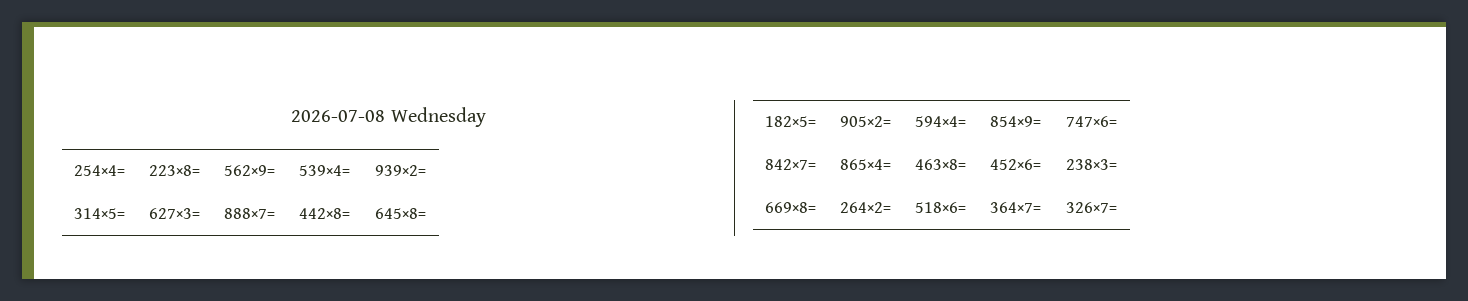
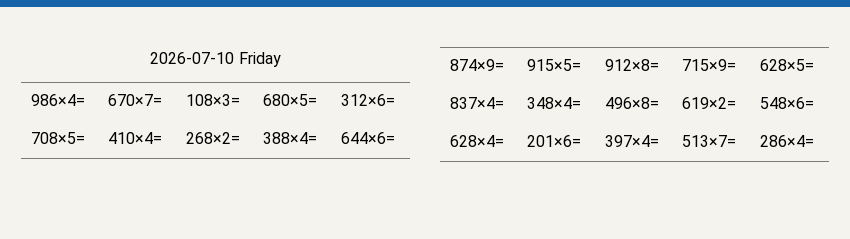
[291,107,486,127] [73,165,125,176] [148,165,200,176] [223,165,275,176] [298,165,350,176] [374,165,426,176] [73,208,125,219] [148,208,200,219] [223,208,275,219] [298,208,350,219] [374,208,426,219] [764,116,816,127] [839,116,891,127] [914,116,966,127] [989,116,1041,127] [1065,116,1117,127] [764,159,816,170] [839,159,891,170] [914,159,966,170] [989,159,1041,170] [1065,159,1117,170] [764,202,816,213] [839,202,891,213] [914,202,966,213] [989,202,1041,213] [1065,202,1117,213] 2026-07-08 Wednesday // 254×4= | 223×8= | 562×9= | 539×4= | 939×2= // 314×5= | 627×3= | 888×7= | 442×8= | 645×8= // 182×5= | 905×2= | 594×4= | 854×9= | 747×6= // 842×7= | 865×4= | 463×8= | 452×6= | 238×3= // 669×8= | 264×2= | 518×6= | 364×7= | 326×7= -> [150,52,281,67] [31,94,86,106] [108,94,163,106] [186,94,241,106] [263,94,318,106] [341,94,396,106] [31,132,86,144] [108,132,163,144] [186,132,241,144] [263,132,318,144] [341,132,396,144] [450,59,505,71] [527,59,582,71] [605,59,660,71] [682,59,737,71] [760,59,815,71] [450,97,505,109] [527,97,582,109] [605,97,660,109] [682,97,737,109] [760,97,815,109] [450,135,505,147] [527,135,582,147] [605,135,660,147] [682,135,737,147] [760,135,815,147] 2026-07-10 Friday // 986×4= | 670×7= | 108×3= | 680×5= | 312×6= // 708×5= | 410×4= | 268×2= | 388×4= | 644×6= // 874×9= | 915×5= | 912×8= | 715×9= | 628×5= // 837×4= | 348×4= | 496×8= | 619×2= | 548×6= // 628×4= | 201×6= | 397×4= | 513×7= | 286×4=

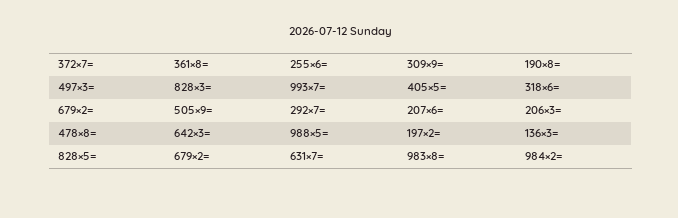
[150,52,281,67] [31,94,86,106] [108,94,163,106] [186,94,241,106] [263,94,318,106] [341,94,396,106] [31,132,86,144] [108,132,163,144] [186,132,241,144] [263,132,318,144] [341,132,396,144] [450,59,505,71] [527,59,582,71] [605,59,660,71] [682,59,737,71] [760,59,815,71] [450,97,505,109] [527,97,582,109] [605,97,660,109] [682,97,737,109] [760,97,815,109] [450,135,505,147] [527,135,582,147] [605,135,660,147] [682,135,737,147] [760,135,815,147] 2026-07-10 Friday // 986×4= | 670×7= | 108×3= | 680×5= | 312×6= // 708×5= | 410×4= | 268×2= | 388×4= | 644×6= // 874×9= | 915×5= | 912×8= | 715×9= | 628×5= // 837×4= | 348×4= | 496×8= | 619×2= | 548×6= // 628×4= | 201×6= | 397×4= | 513×7= | 286×4= -> [288,27,393,37] [58,60,94,68] [174,60,209,68] [290,60,328,68] [407,60,444,68] [525,60,561,68] [58,83,95,91] [174,83,212,91] [290,83,326,91] [407,83,447,91] [525,83,560,91] [58,106,94,114] [174,106,213,114] [290,106,326,114] [407,106,444,114] [525,106,562,114] [58,129,97,137] [174,129,211,137] [290,129,329,137] [407,129,441,137] [525,129,559,137] [58,152,97,160] [174,152,210,160] [290,152,324,160] [407,152,445,160] [525,152,563,160] 2026-07-12 Sunday // 372×7= | 361×8= | 255×6= | 309×9= | 190×8= // 497×3= | 828×3= | 993×7= | 405×5= | 318×6= // 679×2= | 505×9= | 292×7= | 207×6= | 206×3= // 478×8= | 642×3= | 988×5= | 197×2= | 136×3= // 828×5= | 679×2= | 631×7= | 983×8= | 984×2=

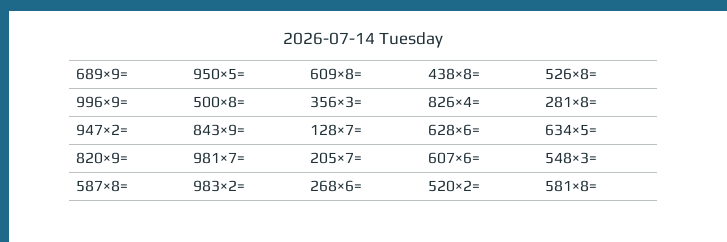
[288,27,393,37] [58,60,94,68] [174,60,209,68] [290,60,328,68] [407,60,444,68] [525,60,561,68] [58,83,95,91] [174,83,212,91] [290,83,326,91] [407,83,447,91] [525,83,560,91] [58,106,94,114] [174,106,213,114] [290,106,326,114] [407,106,444,114] [525,106,562,114] [58,129,97,137] [174,129,211,137] [290,129,329,137] [407,129,441,137] [525,129,559,137] [58,152,97,160] [174,152,210,160] [290,152,324,160] [407,152,445,160] [525,152,563,160] 2026-07-12 Sunday // 372×7= | 361×8= | 255×6= | 309×9= | 190×8= // 497×3= | 828×3= | 993×7= | 405×5= | 318×6= // 679×2= | 505×9= | 292×7= | 207×6= | 206×3= // 478×8= | 642×3= | 988×5= | 197×2= | 136×3= // 828×5= | 679×2= | 631×7= | 983×8= | 984×2= -> [282,32,444,48] [76,68,129,80] [193,68,246,80] [310,68,363,80] [428,68,481,80] [545,68,598,80] [76,96,129,108] [193,96,246,108] [310,96,363,108] [428,96,481,108] [545,96,598,108] [76,124,129,136] [193,124,246,136] [310,124,363,136] [428,124,481,136] [545,124,598,136] [76,152,129,164] [193,152,246,164] [310,152,363,164] [428,152,481,164] [545,152,598,164] [76,180,129,192] [193,180,246,192] [310,180,363,192] [428,180,481,192] [545,180,598,192] 2026-07-14 Tuesday // 689×9= | 950×5= | 609×8= | 438×8= | 526×8= // 996×9= | 500×8= | 356×3= | 826×4= | 281×8= // 947×2= | 843×9= | 128×7= | 628×6= | 634×5= // 820×9= | 981×7= | 205×7= | 607×6= | 548×3= // 587×8= | 983×2= | 268×6= | 520×2= | 581×8=

